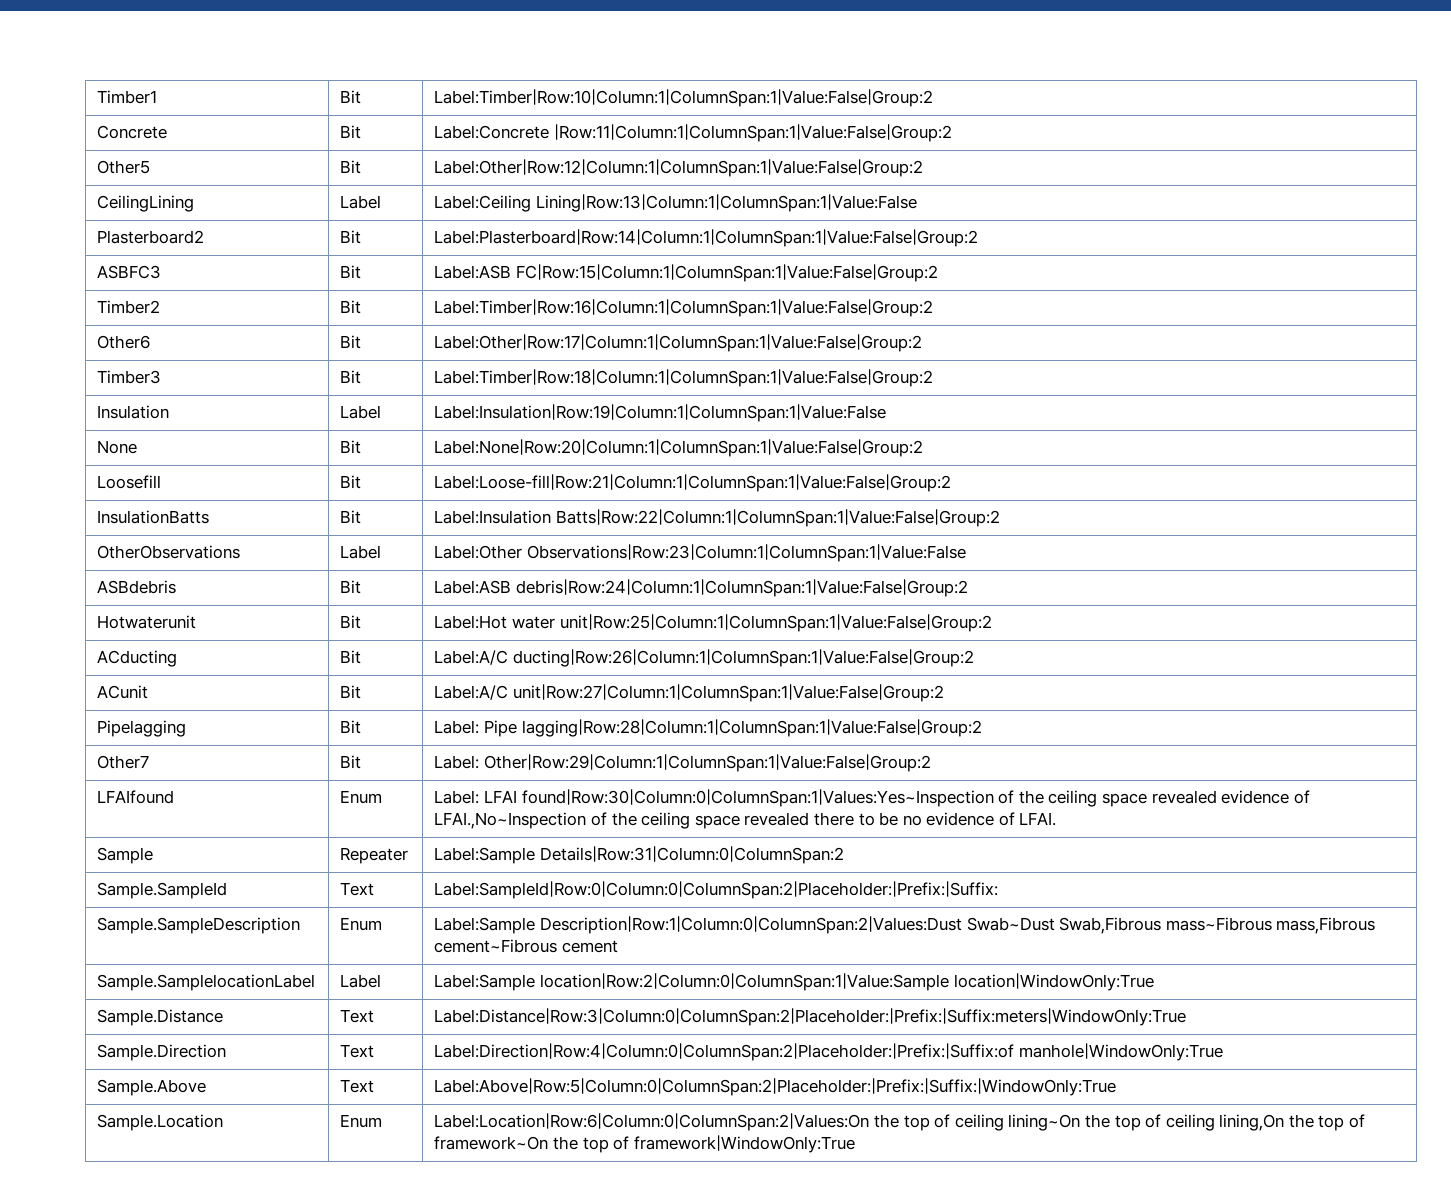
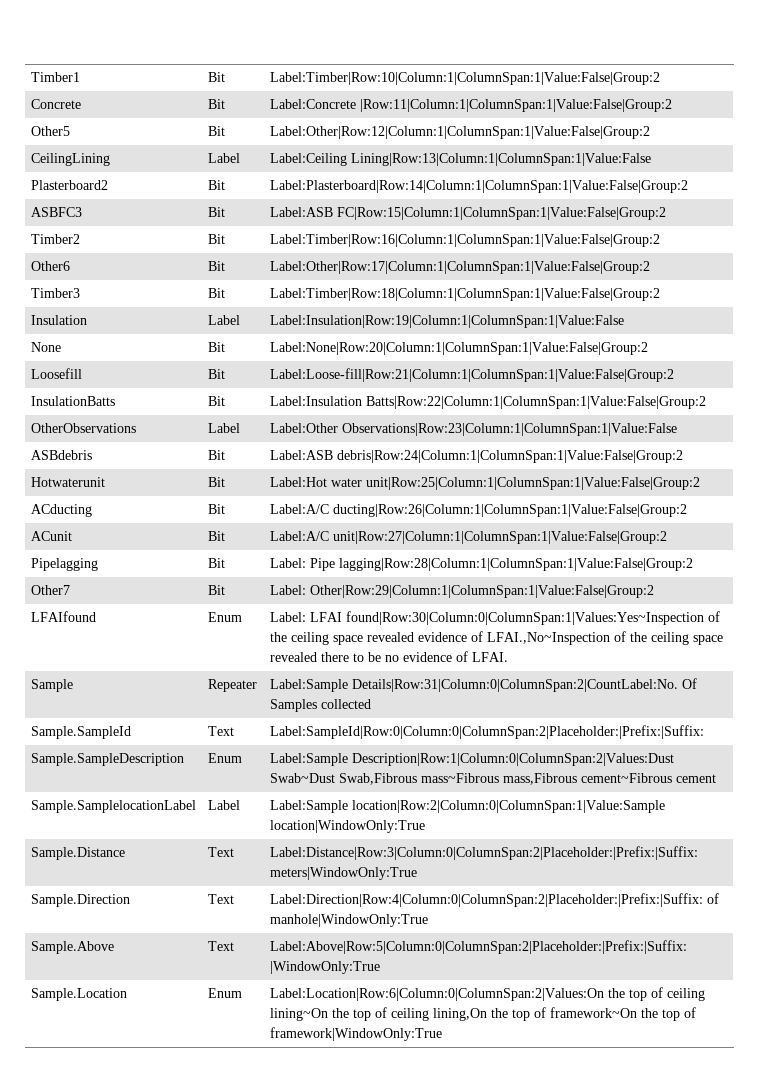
[539,846,844,864] Details|Row:31|Column:0|ColumnSpan:2 -> [351,678,697,692] [269,699,371,712] Details|Row:31|Column:0|ColumnSpan:2|CountLabel:No. Of Samples collected
[434,1008,1187,1026] Label:Distance|Row:3|Column:0|ColumnSpan:2|Placeholder:|Prefix:|Suffix:meters|WindowOnly:True -> [269,846,698,860] [269,867,417,880] Label:Distance|Row:3|Column:0|ColumnSpan:2|Placeholder:|Prefix:|Suffix: meters|WindowOnly:True
[434,1043,1015,1061] Label:Direction|Row:4|Column:0|ColumnSpan:2|Placeholder:|Prefix:|Suffix:of -> [269,893,719,907] Label:Direction|Row:4|Column:0|ColumnSpan:2|Placeholder:|Prefix:|Suffix: of

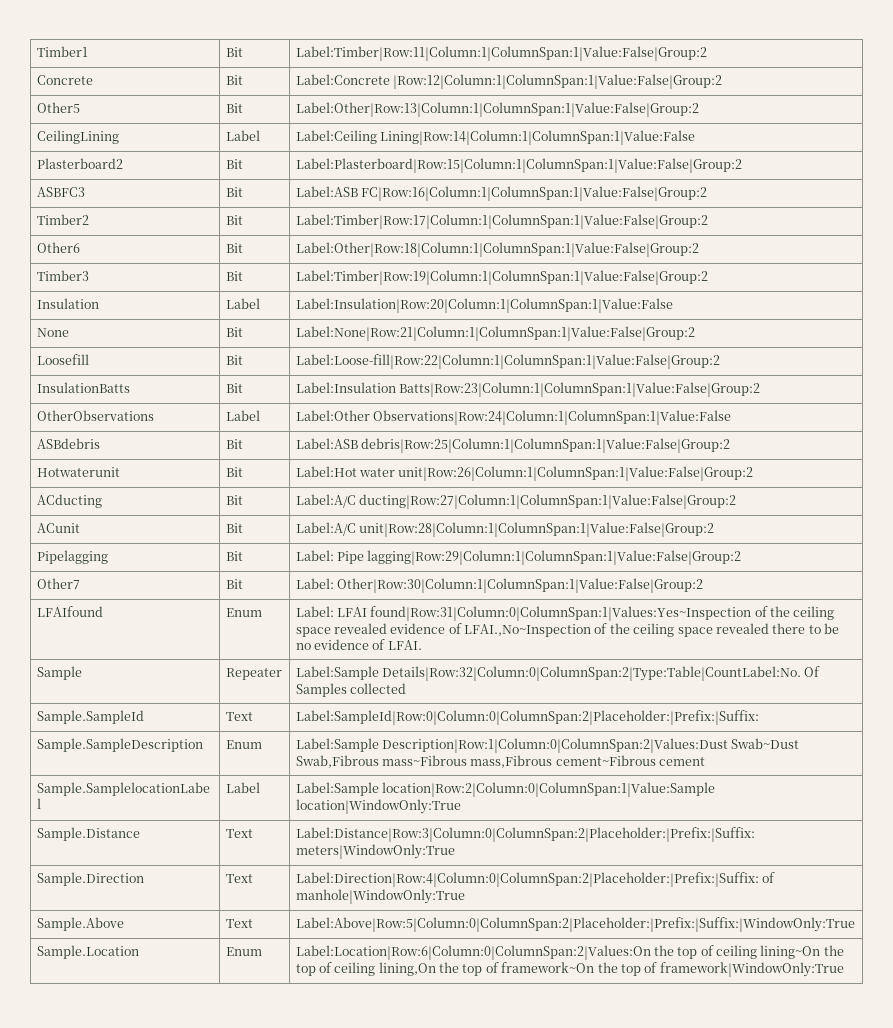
[269,72,660,85] Label:Timber|Row:10|Column:1|ColumnSpan:1|Value:False|Group:2 -> [295,46,707,61] Label:Timber|Row:11|Column:1|ColumnSpan:1|Value:False|Group:2
[359,99,672,112] |Row:11|Column:1|ColumnSpan:1|Value:False|Group:2 -> [392,74,722,89] |Row:12|Column:1|ColumnSpan:1|Value:False|Group:2
[269,126,650,139] Label:Other|Row:12|Column:1|ColumnSpan:1|Value:False|Group:2 -> [295,102,699,117] Label:Other|Row:13|Column:1|ColumnSpan:1|Value:False|Group:2
[350,153,651,166] Lining|Row:13|Column:1|ColumnSpan:1|Value:False -> [379,130,695,145] Lining|Row:14|Column:1|ColumnSpan:1|Value:False
[269,180,688,193] Label:Plasterboard|Row:14|Column:1|ColumnSpan:1|Value:False|Group:2 -> [295,158,742,173] Label:Plasterboard|Row:15|Column:1|ColumnSpan:1|Value:False|Group:2
[336,207,666,220] FC|Row:15|Column:1|ColumnSpan:1|Value:False|Group:2 -> [360,186,707,201] FC|Row:16|Column:1|ColumnSpan:1|Value:False|Group:2
[269,234,660,247] Label:Timber|Row:16|Column:1|ColumnSpan:1|Value:False|Group:2 -> [295,214,708,229] Label:Timber|Row:17|Column:1|ColumnSpan:1|Value:False|Group:2
[269,261,650,274] Label:Other|Row:17|Column:1|ColumnSpan:1|Value:False|Group:2 -> [295,242,699,257] Label:Other|Row:18|Column:1|ColumnSpan:1|Value:False|Group:2
[269,288,660,301] Label:Timber|Row:18|Column:1|ColumnSpan:1|Value:False|Group:2 -> [295,270,708,285] Label:Timber|Row:19|Column:1|ColumnSpan:1|Value:False|Group:2
[269,315,624,328] Label:Insulation|Row:19|Column:1|ColumnSpan:1|Value:False -> [295,298,673,313] Label:Insulation|Row:20|Column:1|ColumnSpan:1|Value:False
[269,342,648,355] Label:None|Row:20|Column:1|ColumnSpan:1|Value:False|Group:2 -> [295,326,695,341] Label:None|Row:21|Column:1|ColumnSpan:1|Value:False|Group:2
[269,368,674,382] Label:Loose-fill|Row:21|Column:1|ColumnSpan:1|Value:False|Group:2 -> [295,354,720,369] Label:Loose-fill|Row:22|Column:1|ColumnSpan:1|Value:False|Group:2
[365,396,706,409] Batts|Row:22|Column:1|ColumnSpan:1|Value:False|Group:2 -> [398,382,760,397] Batts|Row:23|Column:1|ColumnSpan:1|Value:False|Group:2
[341,423,677,436] Observations|Row:23|Column:1|ColumnSpan:1|Value:False -> [372,410,731,425] Observations|Row:24|Column:1|ColumnSpan:1|Value:False
[336,450,683,463] debris|Row:24|Column:1|ColumnSpan:1|Value:False|Group:2 -> [360,438,730,453] debris|Row:25|Column:1|ColumnSpan:1|Value:False|Group:2
[365,477,700,490] unit|Row:25|Column:1|ColumnSpan:1|Value:False|Group:2 -> [398,466,754,481] unit|Row:26|Column:1|ColumnSpan:1|Value:False|Group:2
[332,504,687,517] ducting|Row:26|Column:1|ColumnSpan:1|Value:False|Group:2 -> [358,494,736,509] ducting|Row:27|Column:1|ColumnSpan:1|Value:False|Group:2
[332,531,667,544] unit|Row:27|Column:1|ColumnSpan:1|Value:False|Group:2 -> [358,522,714,537] unit|Row:28|Column:1|ColumnSpan:1|Value:False|Group:2
[338,558,693,571] lagging|Row:28|Column:1|ColumnSpan:1|Value:False|Group:2 -> [367,550,742,565] lagging|Row:29|Column:1|ColumnSpan:1|Value:False|Group:2
[309,585,654,598] Other|Row:29|Column:1|ColumnSpan:1|Value:False|Group:2 -> [336,578,703,593] Other|Row:30|Column:1|ColumnSpan:1|Value:False|Group:2
[345,611,704,625] found|Row:30|Column:0|ColumnSpan:1|Values:Yes~Inspection -> [370,606,752,621] found|Row:31|Column:0|ColumnSpan:1|Values:Yes~Inspection
[351,679,678,692] Details|Row:31|Column:0|ColumnSpan:2|CountLabel:No. -> [381,666,801,681] Details|Row:32|Column:0|ColumnSpan:2|Type:Table|CountLabel:No.

